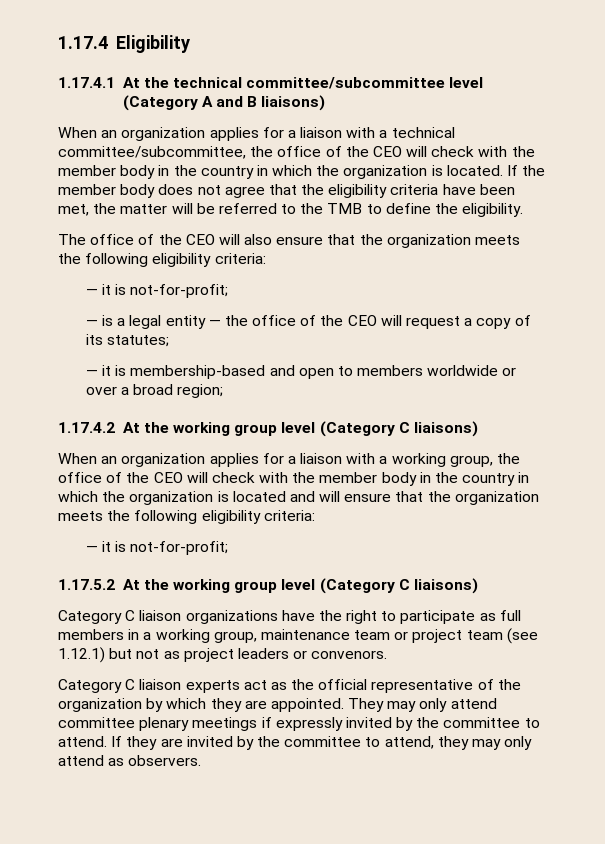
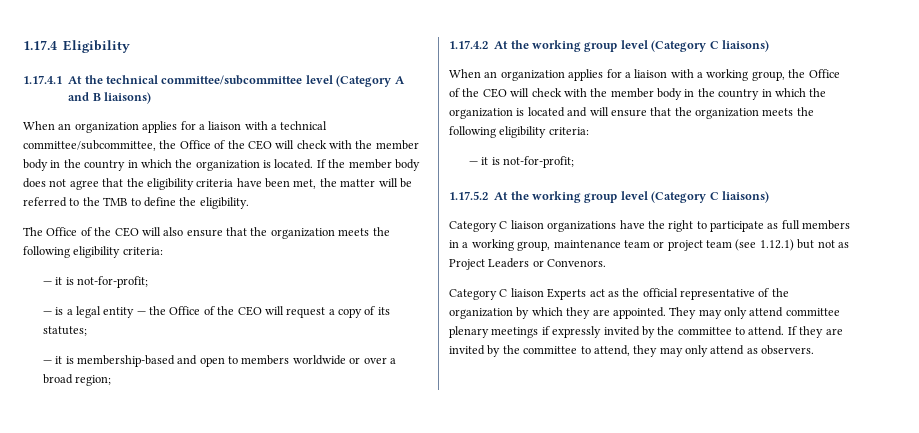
[277,146,322,157] office -> [179,140,211,149] Office
[90,234,135,245] office -> [46,227,78,236] Office
[252,315,297,326] office -> [169,306,201,315] Office
[58,472,102,483] office -> [808,69,840,78] Office
[183,648,388,662] [58,679,240,693] project leaders or convenors. // Category C liaison experts -> [449,258,607,270] [449,288,587,300] Project Leaders or Convenors. // Category C liaison Experts

